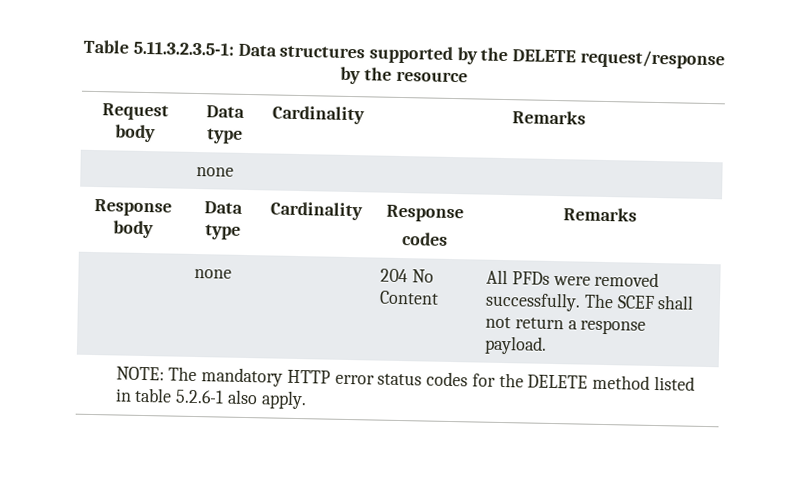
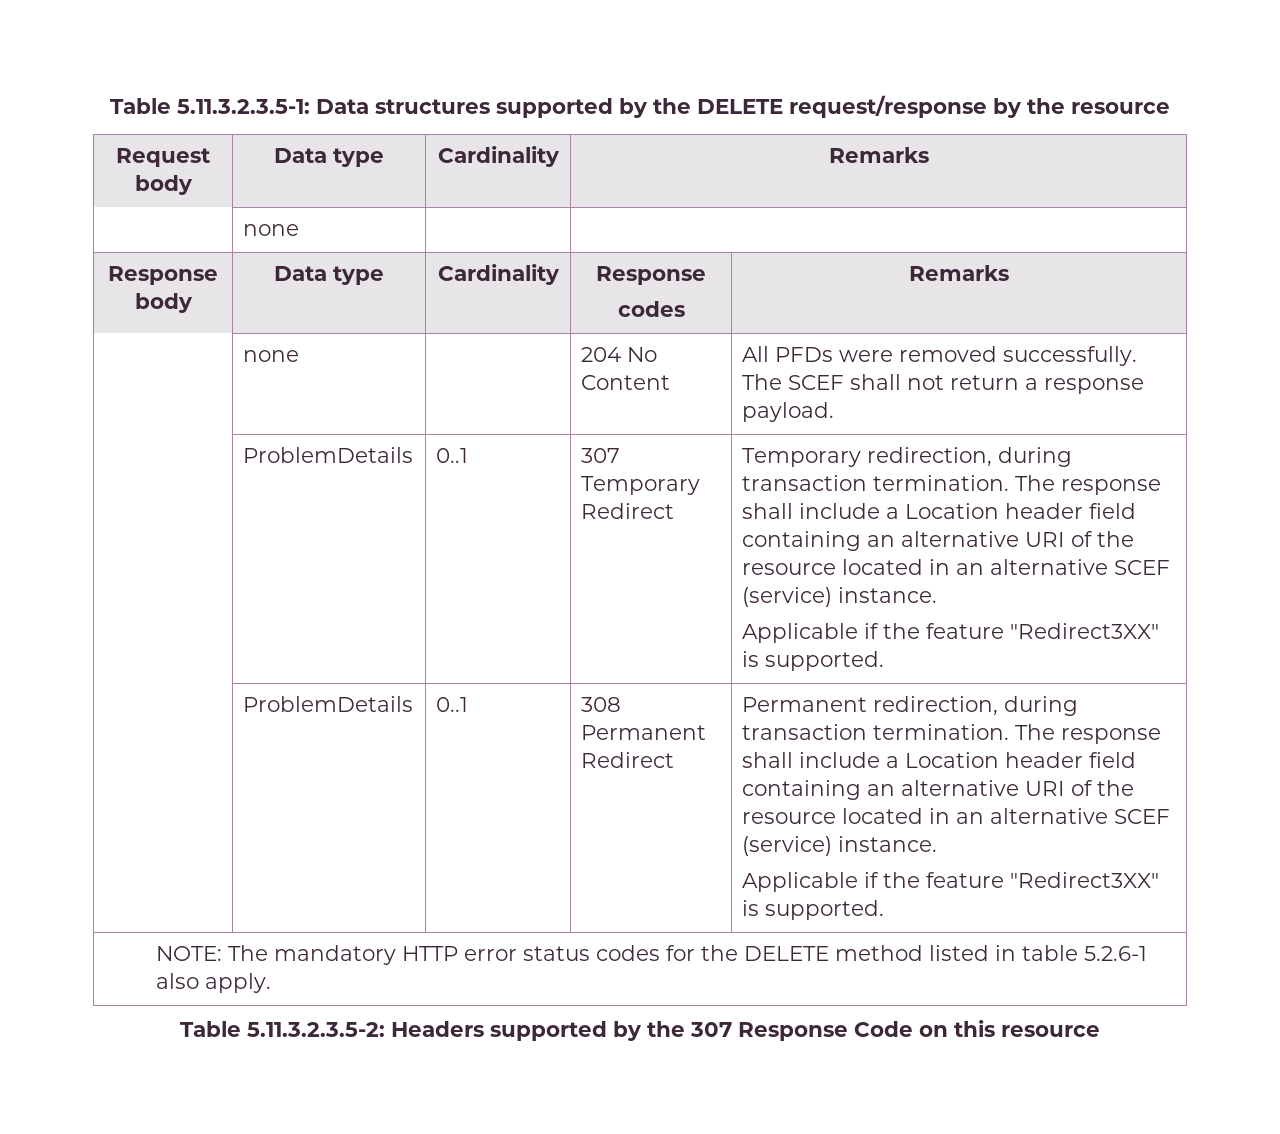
(548, 345) none -> [243,447,414,463] [436,448,469,463] [581,448,621,463] [581,476,701,495] [581,503,675,519] [742,447,1073,467] [742,475,1162,495] [742,503,1137,519] [742,531,1135,551] [742,559,1171,575] [742,587,938,607] [742,623,1160,643] [742,651,885,671] [243,696,414,712] [436,697,469,712] [581,697,622,712] [581,725,707,740] [581,752,675,768] [742,696,1079,716] [742,724,1162,744] [742,752,1137,768] [742,780,1135,800] [742,808,1171,824] [742,836,938,856] [742,872,1160,892] [742,900,885,920] // | ProblemDetails | 0..1 | 307 Temporary Redirect | Temporary redirection, during transaction termination. The response shall include a Location header field containing an alternative URI of the resource located in an alternative SCEF (service) instance. // Applicable if the feature "Redirect3XX" is supported. // | ProblemDetails | 0..1 | 308 Permanent Redirect | Permanent redirection, during transaction termination. The response shall include a Location header field containing an alternative URI of the resource located in an alternative SCEF (service) instance. // Applicable if the feature "Redirect3XX" is supported.
(307, 400) none -> [180,1020,1100,1041] // Table 5.11.3.2.3.5-2: Headers supported by the 307 Response Code on this resource

